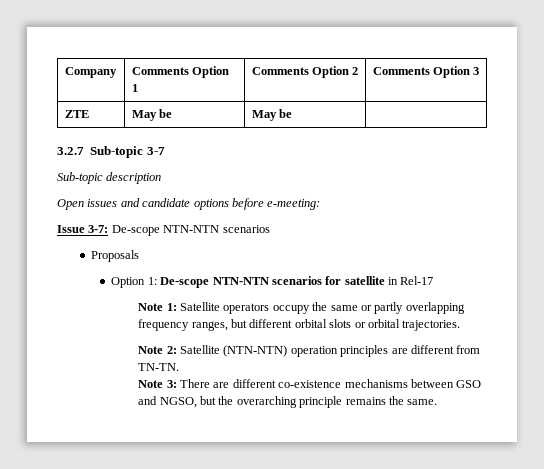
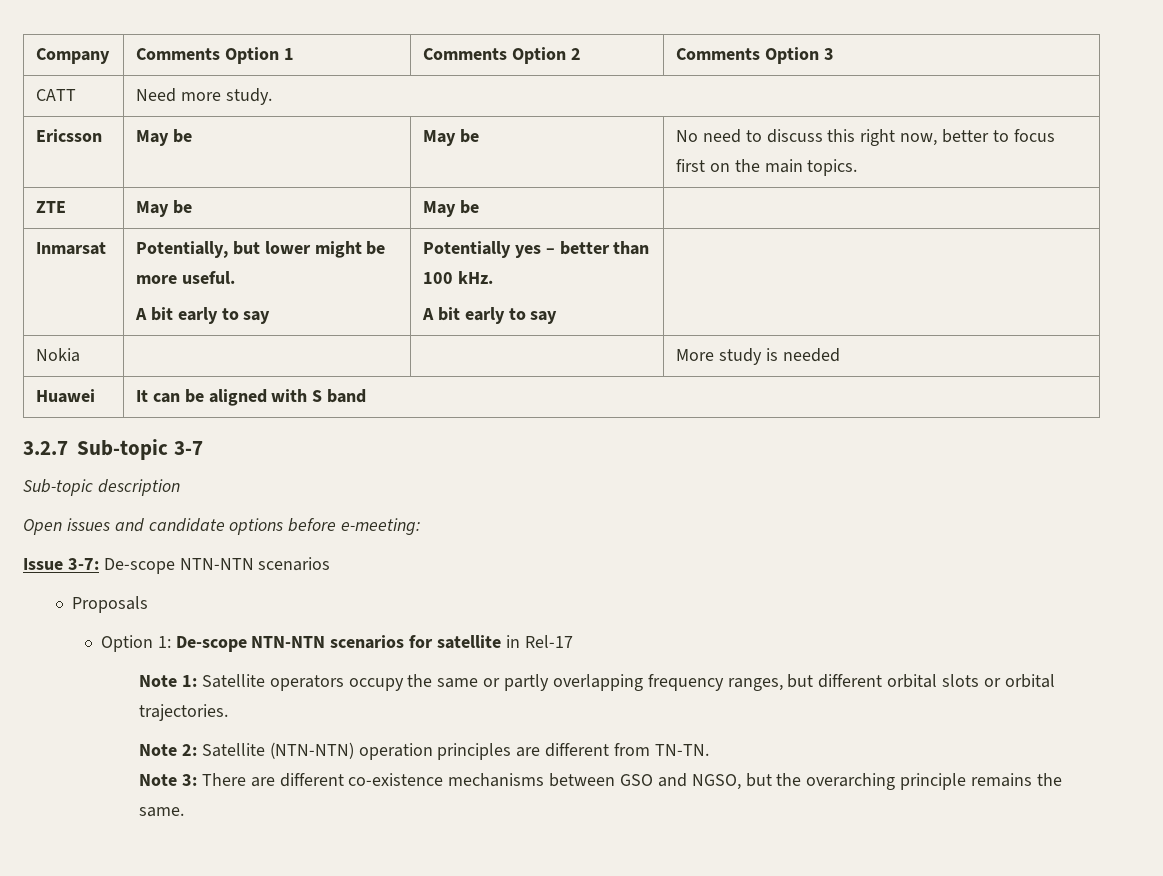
(480, 71) none -> [36,89,77,101] [136,88,272,105] [36,129,103,142] [136,129,192,146] [423,129,479,146] [676,129,1055,146] [676,159,858,176] // CATT | Need more study. // Ericsson | May be | May be | No need to discuss this right now, better to focus first on the main topics.
(292, 113) none -> [36,242,107,255] [136,241,386,258] [136,271,235,284] [135,307,271,324] [423,241,650,258] [423,271,493,284] [422,307,558,324] [36,348,81,362] [676,348,840,365] [36,389,96,403] [136,389,367,406] // Inmarsat | Potentially, but lower might be more useful. // A bit early to say | Potentially yes – better than 100 kHz. // A bit early to say | // Nokia | | | More study is needed // Huawei | It can be aligned with S band

